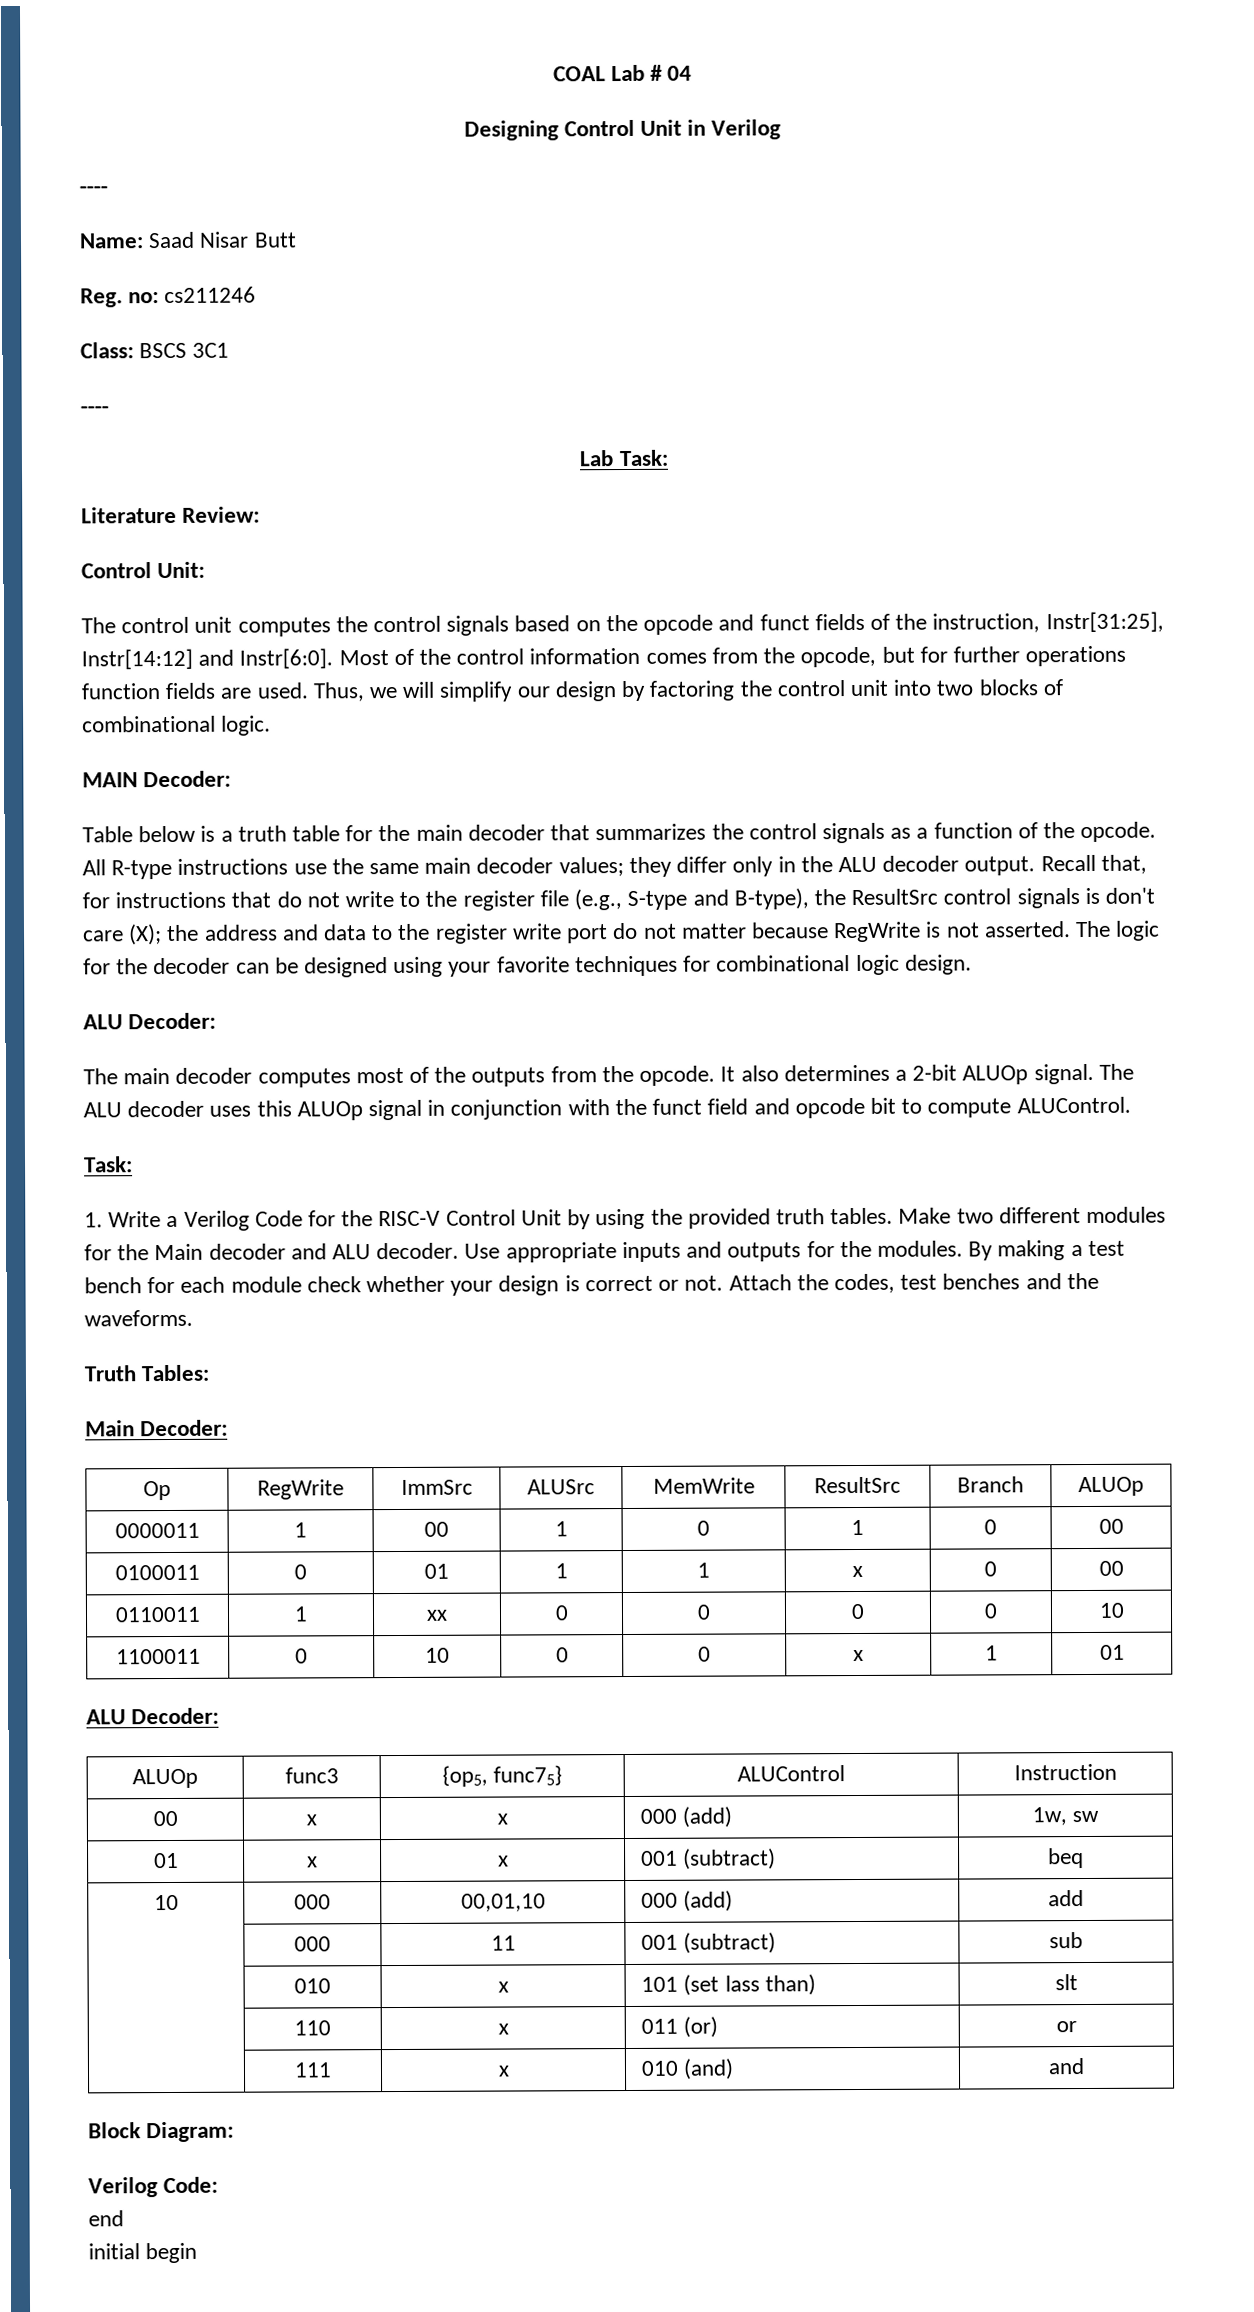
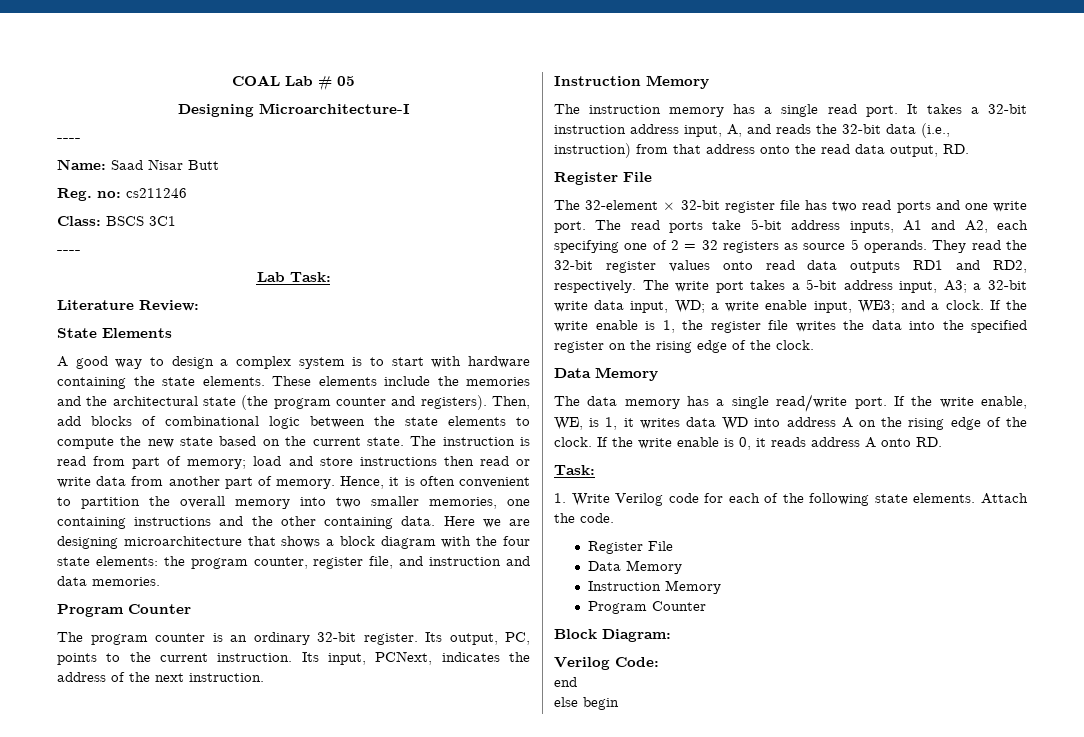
[667,65,693,81] 04 -> [337,76,355,86] 05
[563,119,782,140] Control Unit in Verilog -> [258,103,410,114] Microarchitecture-I
[81,561,206,579] [81,611,1164,637] [81,645,1127,670] [81,679,1063,702] [82,715,272,736] [82,770,232,788] [82,821,1157,844] [82,854,1147,880] [82,887,1155,911] [83,920,1161,946] [83,954,972,978] [83,1012,217,1030] [83,1063,1134,1088] [83,1096,1131,1121] [83,1156,133,1173] [84,1206,1166,1231] [84,1240,1125,1263] [84,1272,1099,1296] [84,1309,193,1327] [84,1364,210,1382] [85,1419,229,1437] [143,1480,171,1501] [257,1479,344,1500] [400,1479,473,1495] [527,1479,595,1495] [652,1477,755,1494] [814,1476,901,1494] [957,1476,1024,1493] [1078,1476,1144,1497] [114,1522,200,1539] [294,1522,307,1538] [424,1521,449,1537] [554,1521,568,1537] [697,1520,710,1536] [851,1519,864,1536] [984,1519,997,1535] [1098,1518,1124,1534] [114,1564,200,1581] [294,1564,307,1580] [424,1563,449,1579] [554,1563,568,1579] [697,1562,710,1578] [852,1565,863,1578] [984,1561,997,1577] [1098,1560,1124,1576] [114,1606,201,1623] [294,1606,308,1622] [426,1609,448,1621] [554,1605,569,1621] [697,1604,711,1620] [851,1603,865,1620] [984,1603,998,1619] [1098,1602,1125,1618] [115,1648,201,1665] [295,1648,308,1664] [425,1647,450,1663] [555,1647,569,1663] [698,1646,711,1662] [853,1649,864,1662] [985,1645,998,1661] [1099,1644,1125,1660] [86,1707,220,1725] [132,1768,198,1789] [284,1767,339,1784] [441,1765,563,1787] [737,1765,845,1782] [1013,1763,1117,1781] [152,1810,178,1827] [306,1814,317,1826] [496,1813,508,1825] [640,1806,733,1828] [1031,1807,1100,1826] [153,1852,179,1869] [307,1856,318,1868] [497,1855,509,1867] [641,1848,777,1870] [1048,1848,1084,1869] [153,1894,179,1911] [294,1894,331,1910] [460,1893,546,1912] [641,1890,734,1912] [1048,1890,1084,1907] [294,1936,331,1952] [490,1935,516,1951] [641,1932,777,1954] [1049,1932,1083,1949] [294,1978,331,1994] [497,1981,509,1993] [641,1974,816,1996] [1054,1974,1078,1991] [294,2020,331,2036] [497,2023,509,2035] [641,2016,719,2038] [1055,2021,1077,2033] [294,2062,332,2078] [497,2065,510,2077] [641,2058,735,2080] [1048,2058,1085,2075] Control Unit: // The control unit computes the control signals based on the opcode and funct fields of the instruction, Instr[31:25], Instr[14:12] and Instr[6:0]. Most of the control information comes from the opcode, but for further operations function fields are used. Thus, we will simplify our design by factoring the control unit into two blocks of combinational logic. // MAIN Decoder: // Table below is a truth table for the main decoder that summarizes the control signals as a function of the opcode. All R-type instructions use the same main decoder values; they differ only in the ALU decoder output. Recall that, for instructions that do not write to the register file (e.g., S-type and B-type), the ResultSrc control signals is don't care (X); the address and data to the register write port do not matter because RegWrite is not asserted. The logic for the decoder can be designed using your favorite techniques for combinational logic design. // ALU Decoder: // The main decoder computes most of the outputs from the opcode. It also determines a 2-bit ALUOp signal. The ALU decoder uses this ALUOp signal in conjunction with the funct field and opcode bit to compute ALUControl. // Task: // 1. Write a Verilog Code for the RISC-V Control Unit by using the provided truth tables. Make two different modules for the Main decoder and ALU decoder. Use appropriate inputs and outputs for the modules. By making a test bench for each module check whether your design is correct or not. Attach the codes, test benches and the waveforms. // Truth Tables: // Main Decoder: // Op | RegWrite | ImmSrc | ALUSrc | MemWrite | ResultSrc | Branch | ALUOp // 0000011 | 1 | 00 | 1 | 0 | 1 | 0 | 00 // 0100011 | 0 | 01 | 1 | 1 | x | 0 | 00 // 0110011 | 1 | xx | 0 | 0 | 0 | 0 | 10 // 1100011 | 0 | 10 | 0 | 0 | x | 1 | 01 // ALU Decoder: // ALUOp | func3 | {op5, func75} | ALUControl | Instruction // 00 | x | x | 000 (add) | 1w, sw // 01 | x | x | 001 (subtract) | beq // 10 | 000 | 00,01,10 | 000 (add) | add // | 000 | 11 | 001 (subtract) | sub // | 010 | x | 101 (set lass than) | slt // | 110 | x | 011 (or) | or // | 111 | x | 010 (and) | and -> [57,328,172,338] [57,356,530,369] [57,376,530,389] [57,395,530,410] [57,416,530,429] [57,436,530,449] [57,456,530,469] [57,476,530,489] [57,496,530,509] [57,516,530,529] [57,536,530,549] [57,556,531,569] [57,576,160,586] [57,604,191,617] [57,632,530,645] [57,651,530,665] [57,672,264,682] [554,75,709,89] [554,104,1027,117] [554,123,950,138] [554,143,969,158] [554,172,652,185] [554,200,1027,213] [554,219,1028,233] [554,239,1027,253] [554,260,1027,273] [554,279,1027,293] [554,300,1027,313] [554,320,1027,333] [554,340,814,353] [554,367,658,381] [554,394,1027,412] [554,417,1027,430] [554,437,942,450] [554,465,595,475] [554,493,1028,506] [554,513,614,523] [587,541,673,554] [587,560,682,574] [587,580,721,594] [587,601,706,614] State Elements // A good way to design a complex system is to start with hardware containing the state elements. These elements include the memories and the architectural state (the program counter and registers). Then, add blocks of combinational logic between the state elements to compute the new state based on the current state. The instruction is read from part of memory; load and store instructions then read or write data from another part of memory. Hence, it is often convenient to partition the overall memory into two smaller memories, one containing instructions and the other containing data. Here we are designing microarchitecture that shows a block diagram with the four state elements: the program counter, register file, and instruction and data memories. // Program Counter // The program counter is an ordinary 32-bit register. Its output, PC, points to the current instruction. Its input, PCNext, indicates the address of the next instruction. // Instruction Memory // The instruction memory has a single read port. It takes a 32-bit instruction address input, A, and reads the 32-bit data (i.e., instruction) from that address onto the read data output, RD. // Register File // The 32-element × 32-bit register file has two read ports and one write port. The read ports take 5-bit address inputs, A1 and A2, each specifying one of 2 = 32 registers as source 5 operands. They read the 32-bit register values onto read data outputs RD1 and RD2, respectively. The write port takes a 5-bit address input, A3; a 32-bit write data input, WD; a write enable input, WE3; and a clock. If the write enable is 1, the register file writes the data into the specified register on the rising edge of the clock. // Data Memory // The data memory has a single read/write port. If the write enable, WE, is 1, it writes data WD into address A on the rising edge of the clock. If the write enable is 0, it reads address A onto RD. // Task: // 1. Write Verilog code for each of the following state elements. Attach the code. // Register File // Data Memory // Instruction Memory // Program Counter
[88,2243,140,2260] initial -> [554,697,578,707] else

